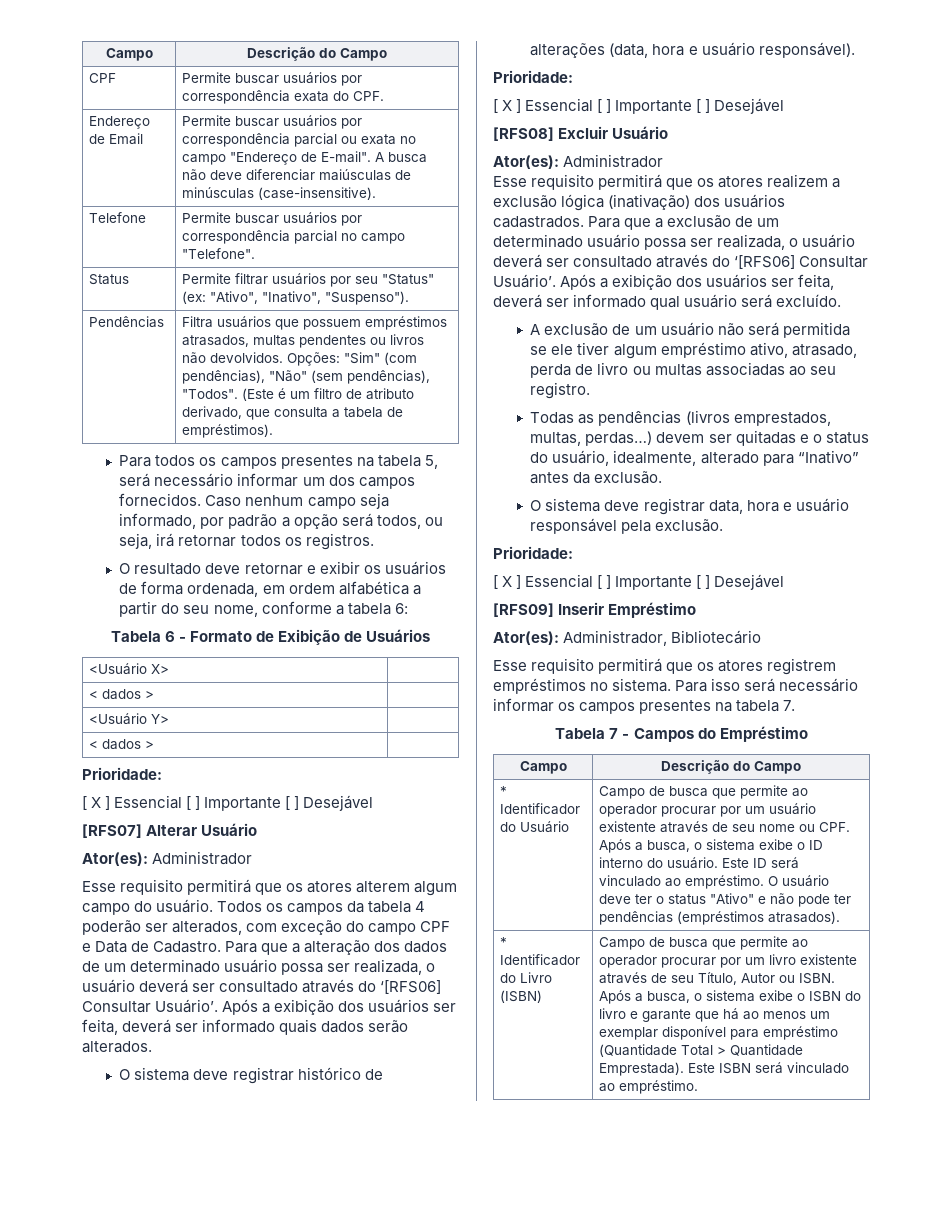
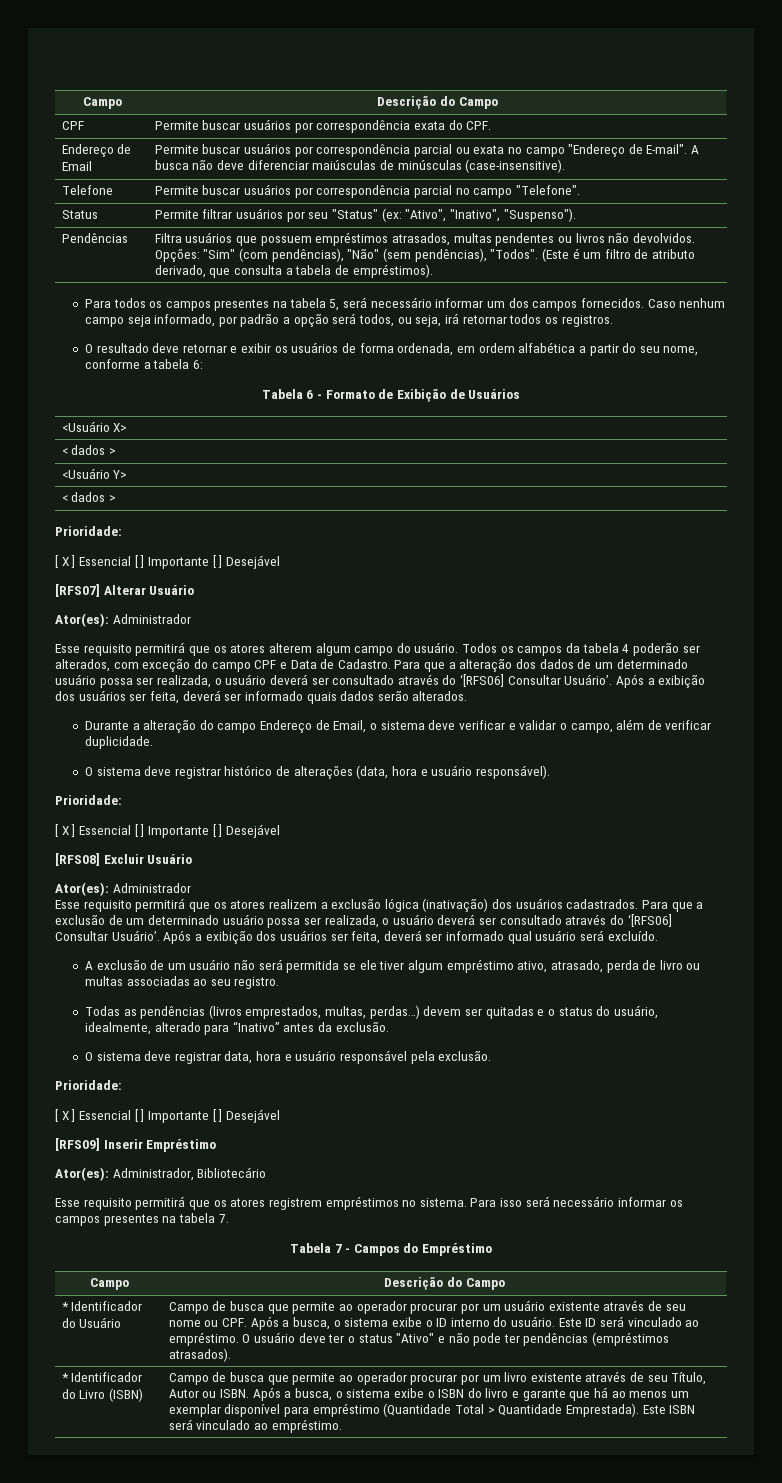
(152, 1047) none -> [84,719,712,733] [84,736,153,749] // Durante a alteração do campo Endereço de Email, o sistema deve verificar e validar o campo, além de verificar duplicidade.

